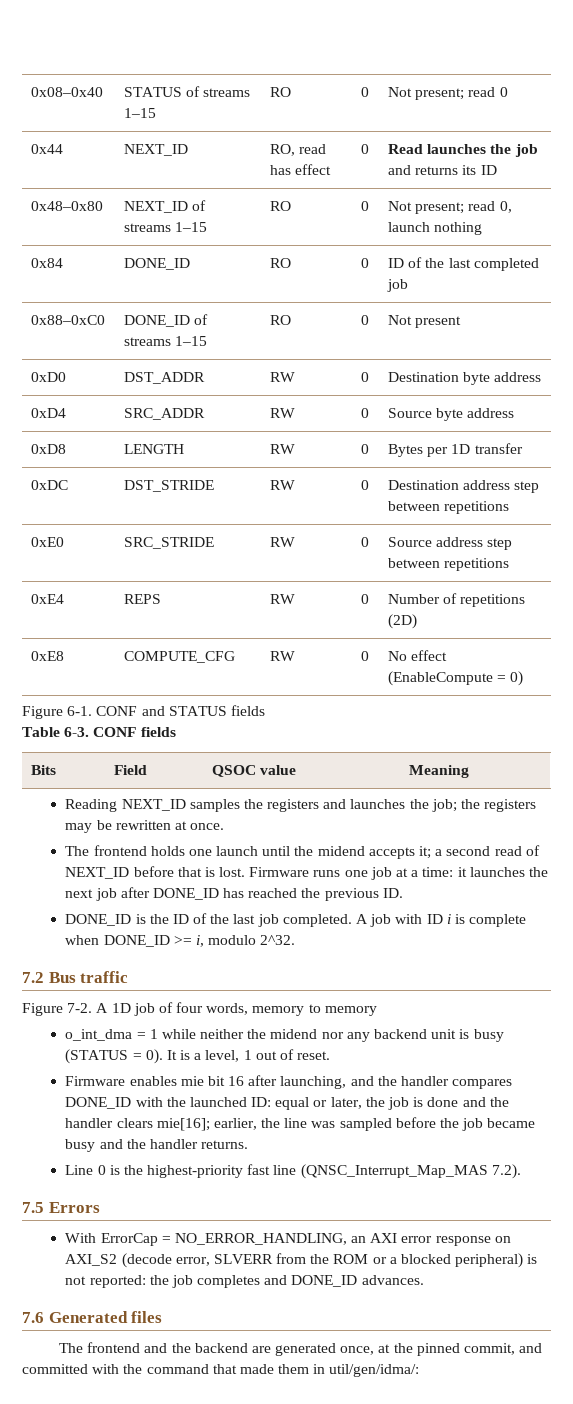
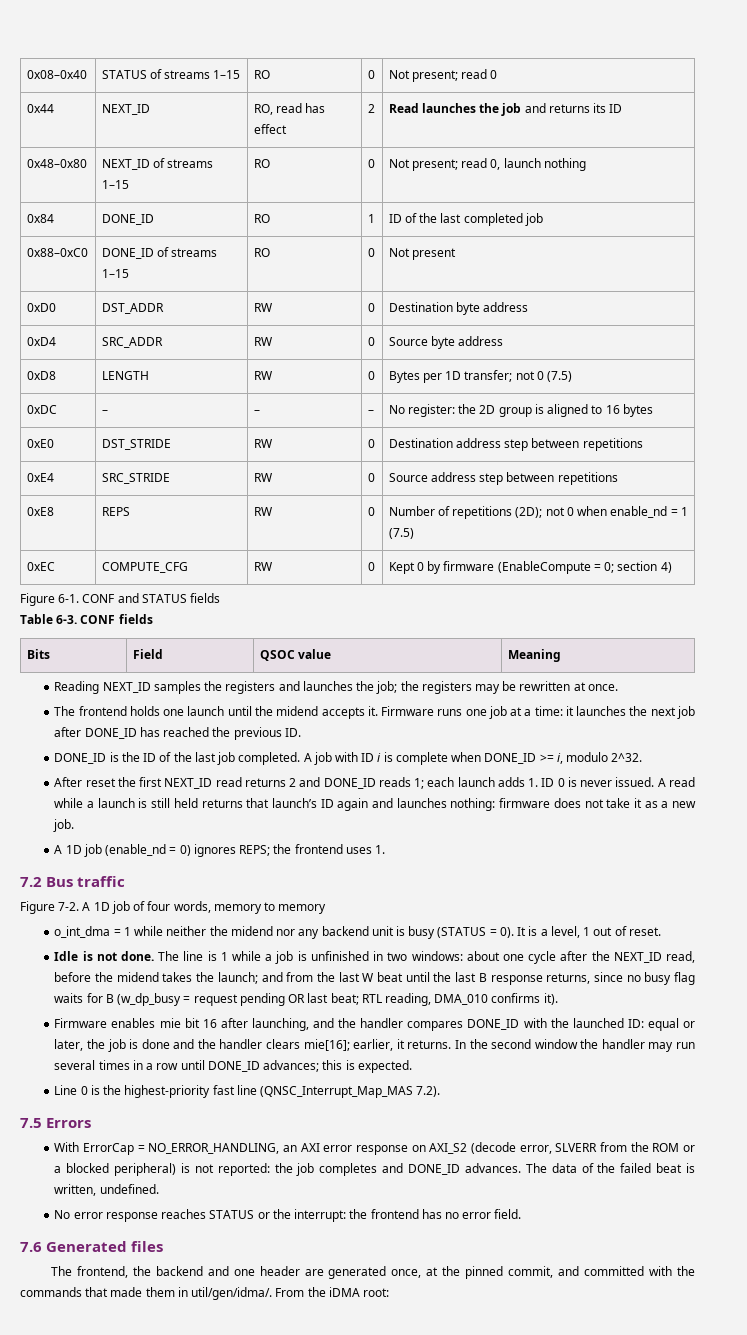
[361,144,370,154] 0 -> [367,104,375,113] 2
[361,258,370,268] 0 -> [367,214,375,223] 1
[474,443,523,454] [31,480,69,490] transfer // 0xDC -> [464,370,573,382] [26,405,57,414] [101,410,108,414] [253,410,260,414] [367,410,374,414] [388,404,653,417] [26,439,54,448] transfer; not 0 (7.5) // 0xDC | – | – | – | No register: the 2D group is aligned to 16 bytes // 0xE0
[31,537,65,547] 0xE0 -> [26,473,54,482] 0xE4
[31,594,65,604] 0xE4 -> [26,507,54,516] 0xE8
[388,614,418,629] [31,651,65,661] [124,651,236,663] [270,651,296,661] [361,651,370,661] [388,650,448,661] [388,671,524,686] (2D) // 0xE8 | COMPUTE_CFG | RW | 0 | No effect (EnableCompute = 0) -> [515,506,688,518] [388,528,414,539] [26,562,55,571] [101,562,188,573] [253,562,272,571] [367,562,375,571] [388,561,672,574] (2D); not 0 when enable_nd = 1 (7.5) // 0xEC | COMPUTE_CFG | RW | 0 | Kept 0 by firmware (EnableCompute = 0; section 4)
[418,845,540,859] [65,866,246,879] it; a second read of NEXT_ID before that is lost. -> [367,706,378,716] it.
(296, 940) none -> [54,777,696,789] [54,798,697,811] [53,819,75,832] [54,844,386,857] // After reset the first NEXT_ID read returns 2 and DONE_ID reads 1; each launch adds 1. ID 0 is never issued. A read while a launch is still held returns that launch’s ID again and launches nothing: firmware does not take it as a new job. // A 1D job (enable_nd = 0) ignores REPS; the frontend uses 1.
(331, 1055) none -> [54,951,695,964] [54,972,695,985] [54,993,558,1006] // Idle is not done. The line is 1 while a job is unfinished in two windows: about one cycle after the NEXT_ID read, before the midend takes the launch; and from the last W beat until the last B response returns, since no busy flag waits for B (w_dp_busy = request pending OR last beat; RTL reading, DMA_010 confirms it).
[261,1117,536,1131] [65,1139,249,1152] the line was sampled before the job became busy and the handler returns. -> [396,1039,695,1052] [54,1060,412,1073] it returns. In the second window the handler may run several times in a row until DONE_ID advances; this is expected.
[22,1311,163,1323] [58,1342,248,1353] // 7.6 Generated files // The frontend and the backend -> [525,1163,696,1173] [54,1184,159,1196] [54,1209,522,1222] [20,1241,164,1252] [50,1266,300,1278] The data of the failed beat is written, undefined. // No error response reaches STATUS or the interrupt: the frontend has no error field. // 7.6 Generated files // The frontend, the backend and one header
[146,1364,209,1374] command -> [20,1287,82,1297] commands
[329,1364,420,1377] util/gen/idma/: -> [191,1287,390,1300] util/gen/idma/. From the iDMA root:

